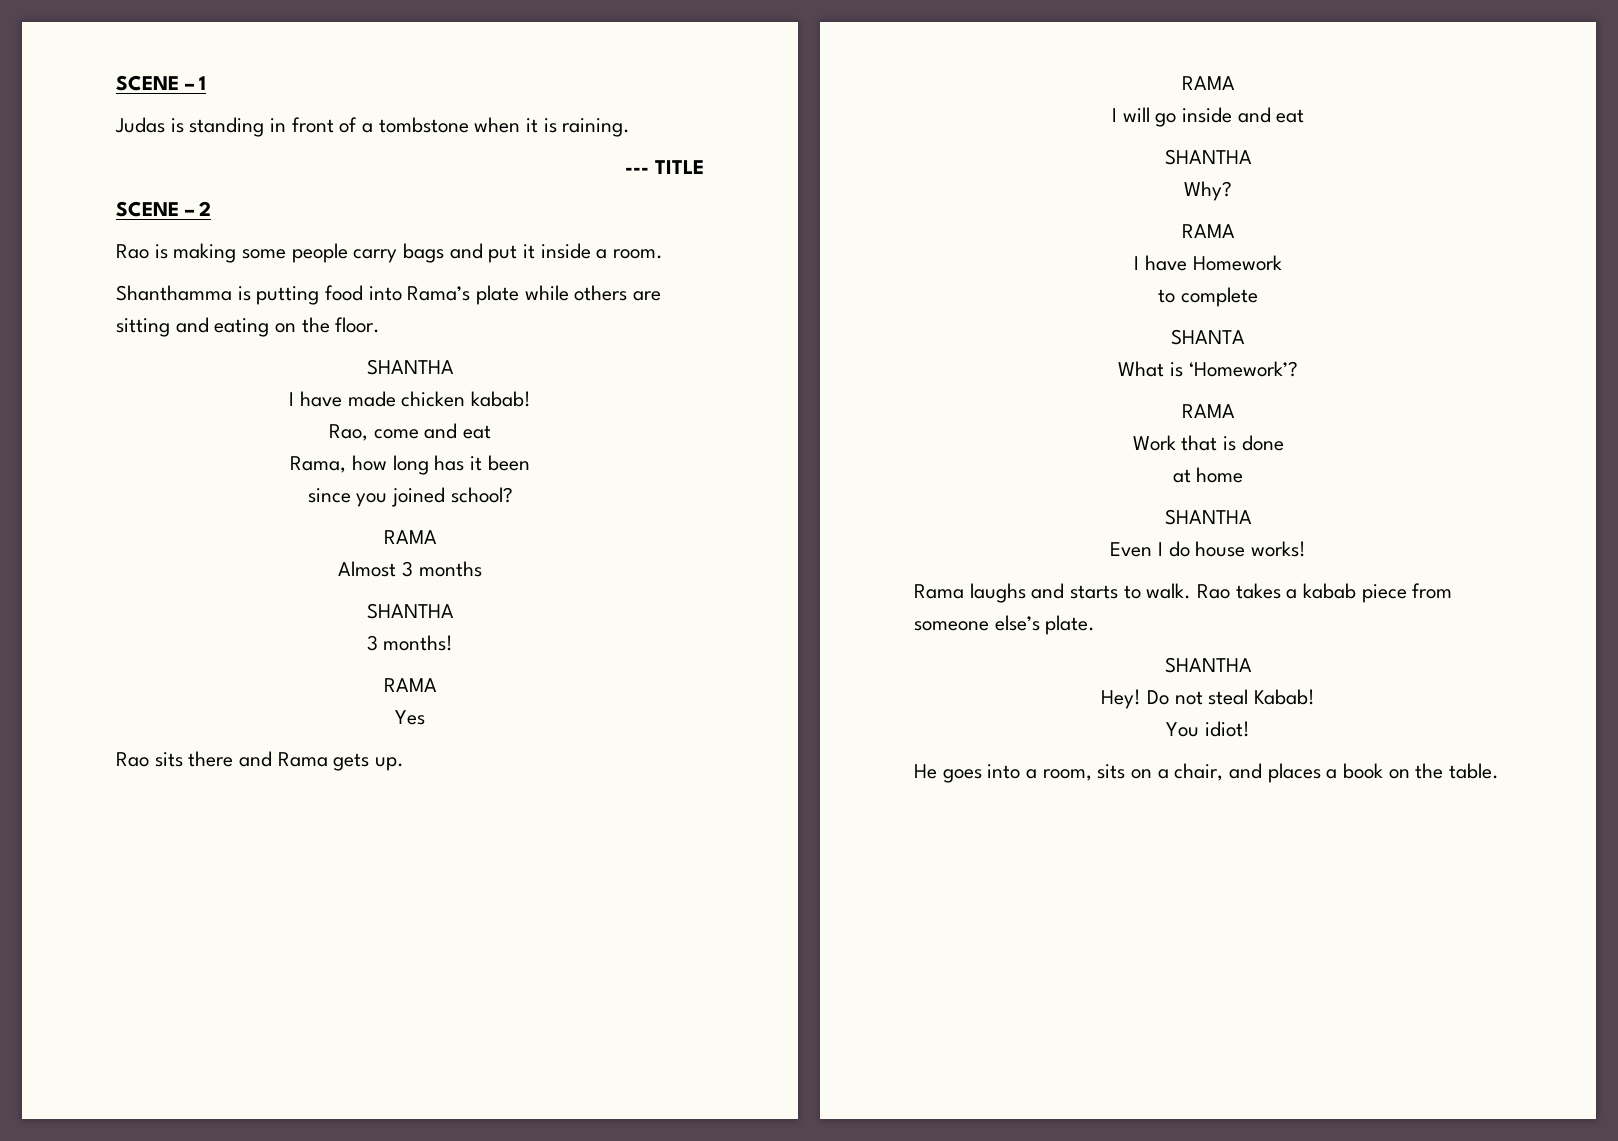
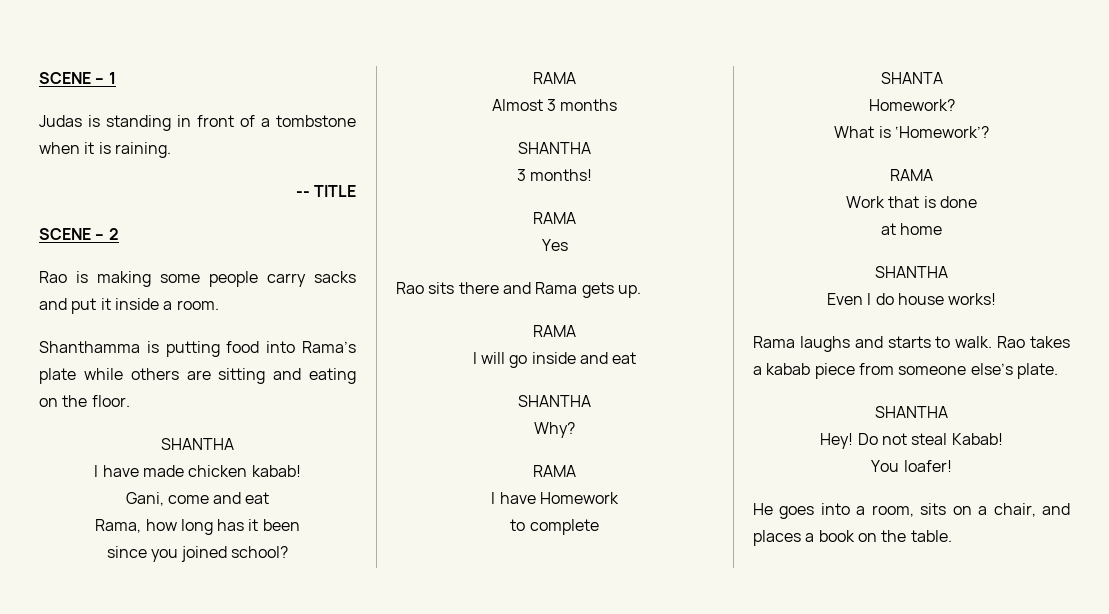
[625,167,650,174] --- -> [295,191,310,197] --
[403,243,445,263] bags -> [314,271,356,283] sacks
[328,424,368,441] Rao, -> [125,492,164,506] Gani,
(1245, 337) none -> [868,99,955,111] // Homework?
[1204,721,1250,737] idiot! -> [903,460,952,472] loafer!

